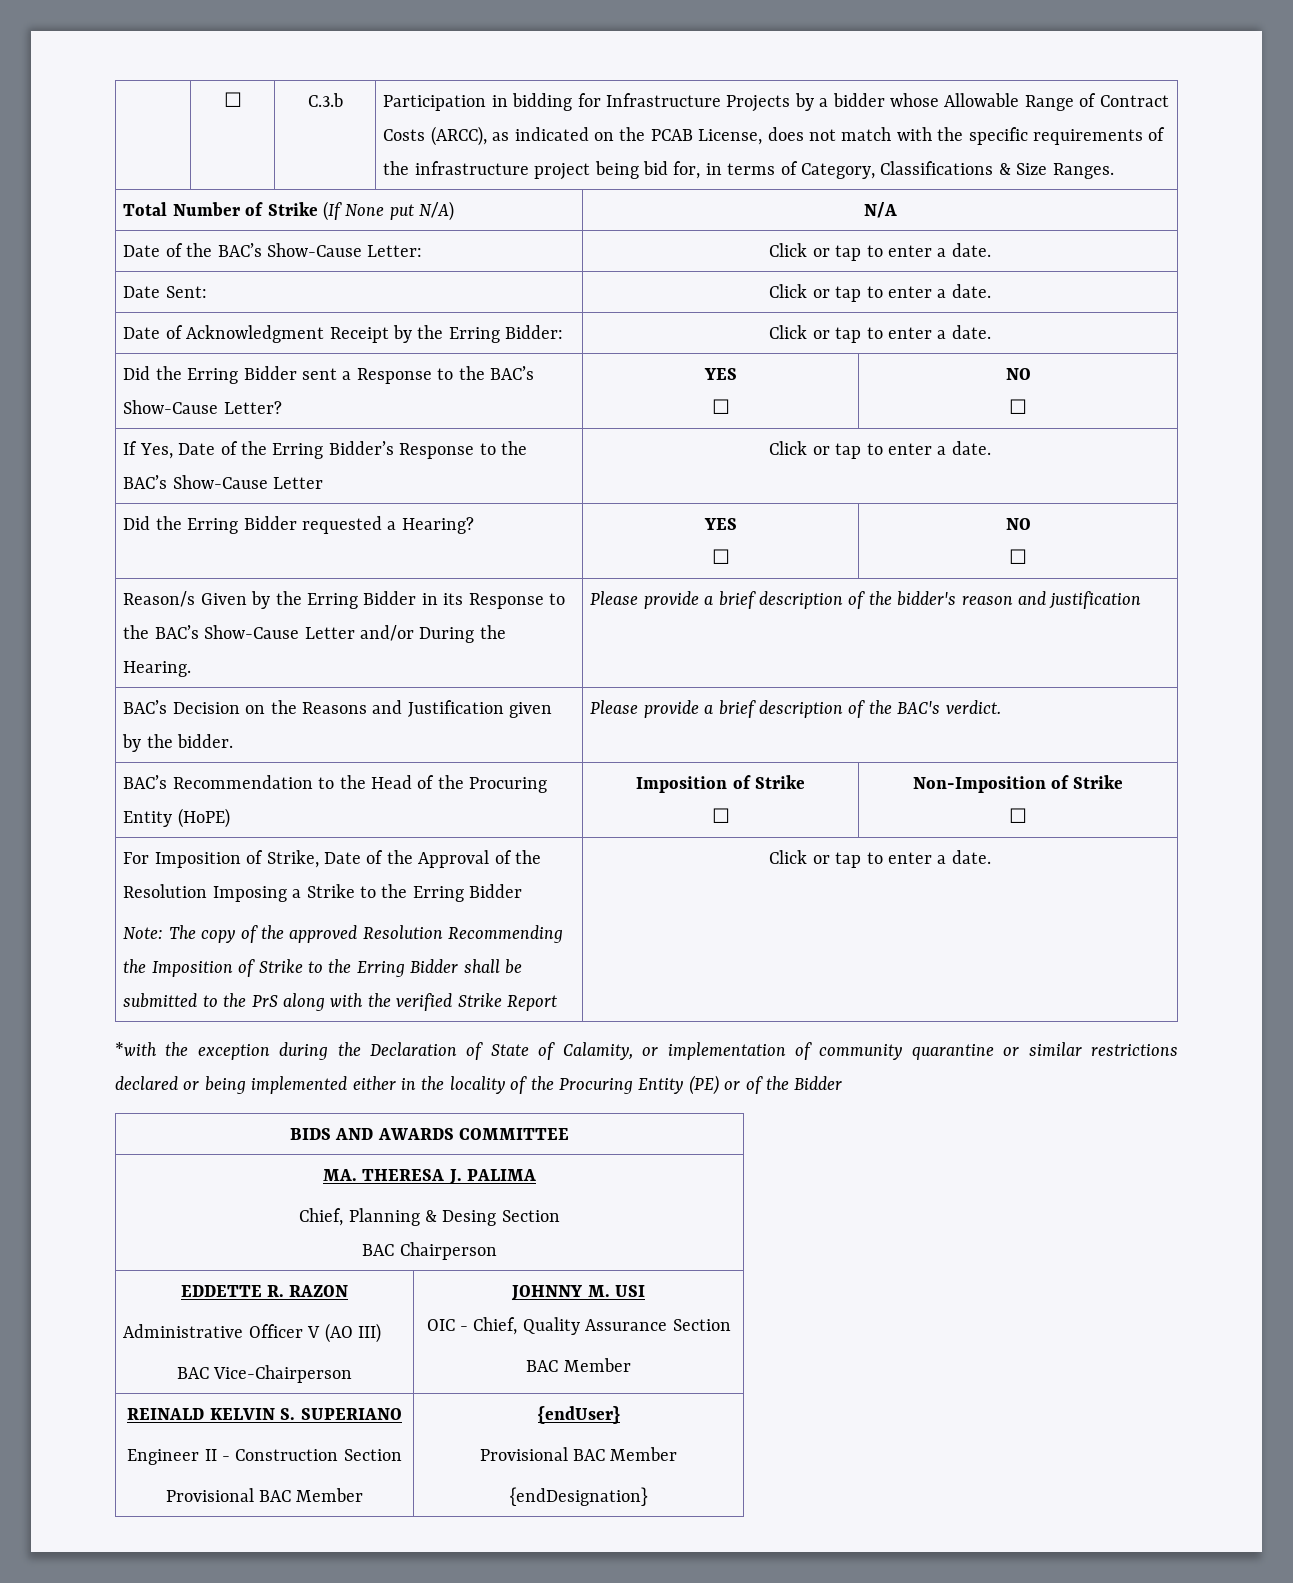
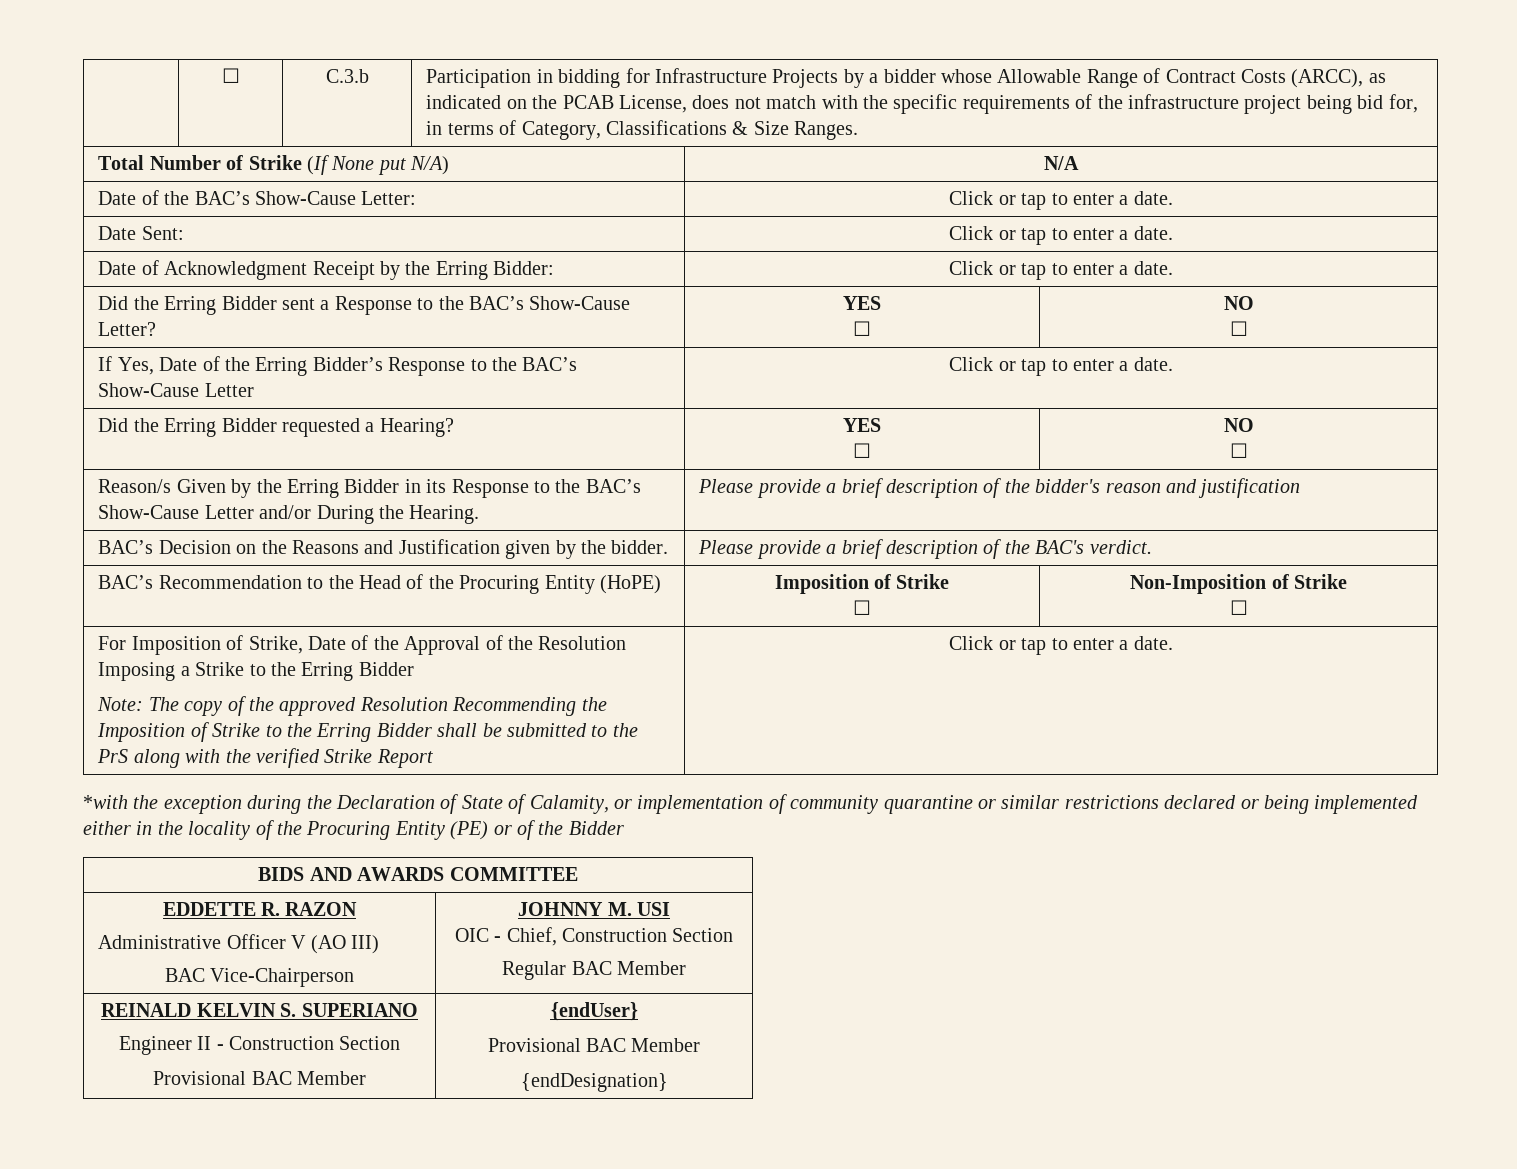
[322,1169,537,1185] [299,1208,560,1226] [362,1242,497,1260] // MA. THERESA J. PALIMA // Chief, Planning & Desing Section // BAC Chairperson -> (578, 874) none
[522,1317,731,1335] Quality Assurance Section // -> [561,928,734,942] [502,961,567,980] Construction Section // Regular

